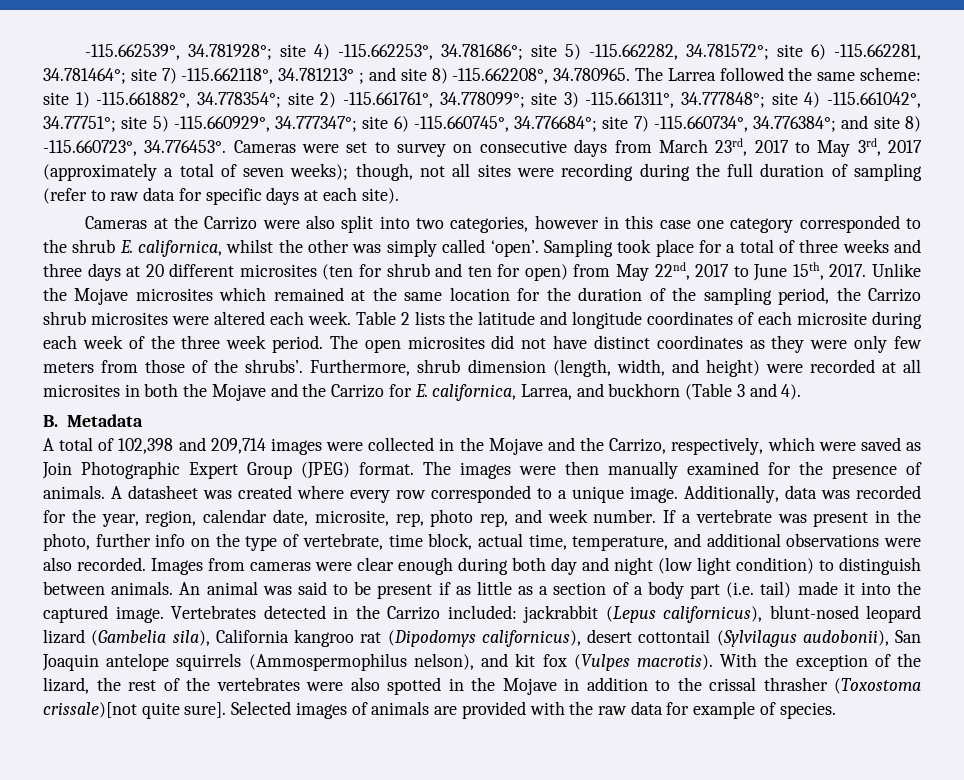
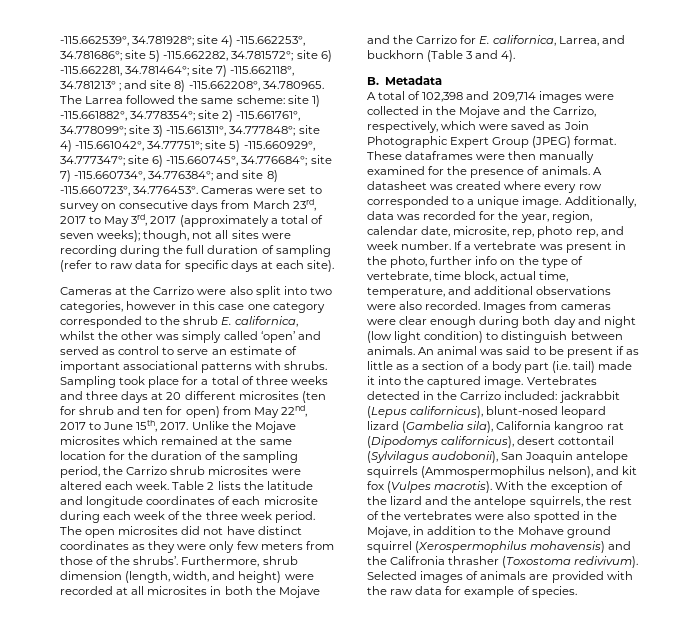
[490,240,539,257] ‘open’. -> [260,331,321,343] [60,346,297,355] [60,361,328,373] ‘open’ and served as control to serve an estimate of important associational patterns with shrubs.
[423,461,511,479] The images -> [367,151,474,160] These dataframes
[43,677,89,694] lizard, -> [390,496,583,508] lizard and the antelope squirrels,
[502,678,557,695] Mojave -> [367,526,410,538] Mojave,
[709,677,921,694] [43,702,227,719] crissal thrasher (Toxostoma crissale)[not quite sure]. -> [517,526,611,538] [367,541,632,553] [367,556,639,568] Mohave ground squirrel (Xerospermophilus mohavensis) and the Califronia thrasher (Toxostoma redivivum).

